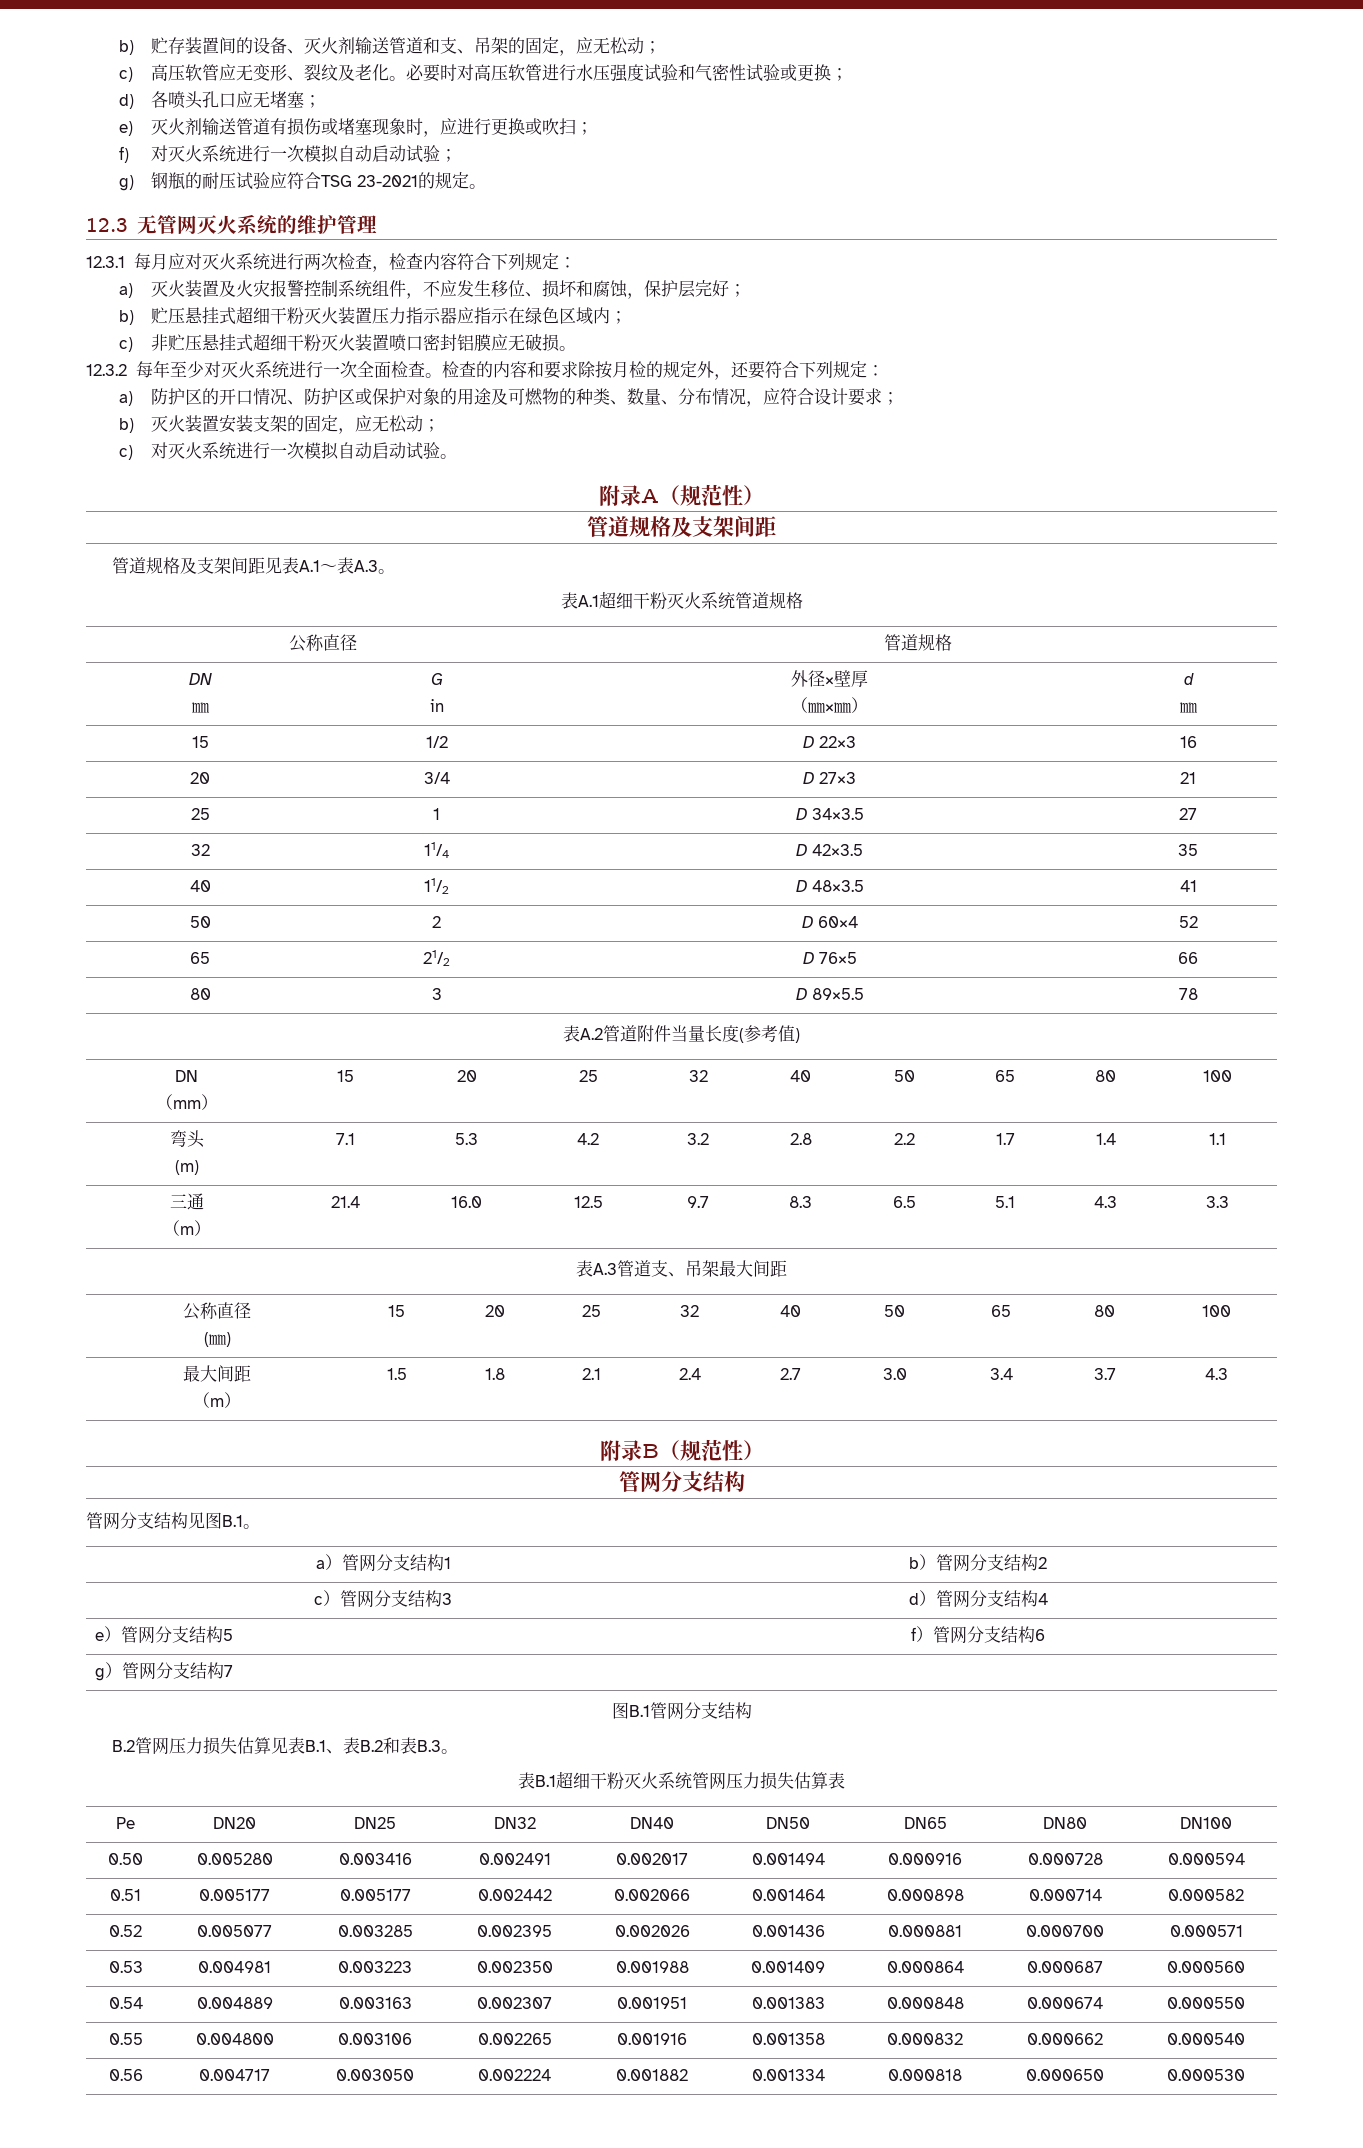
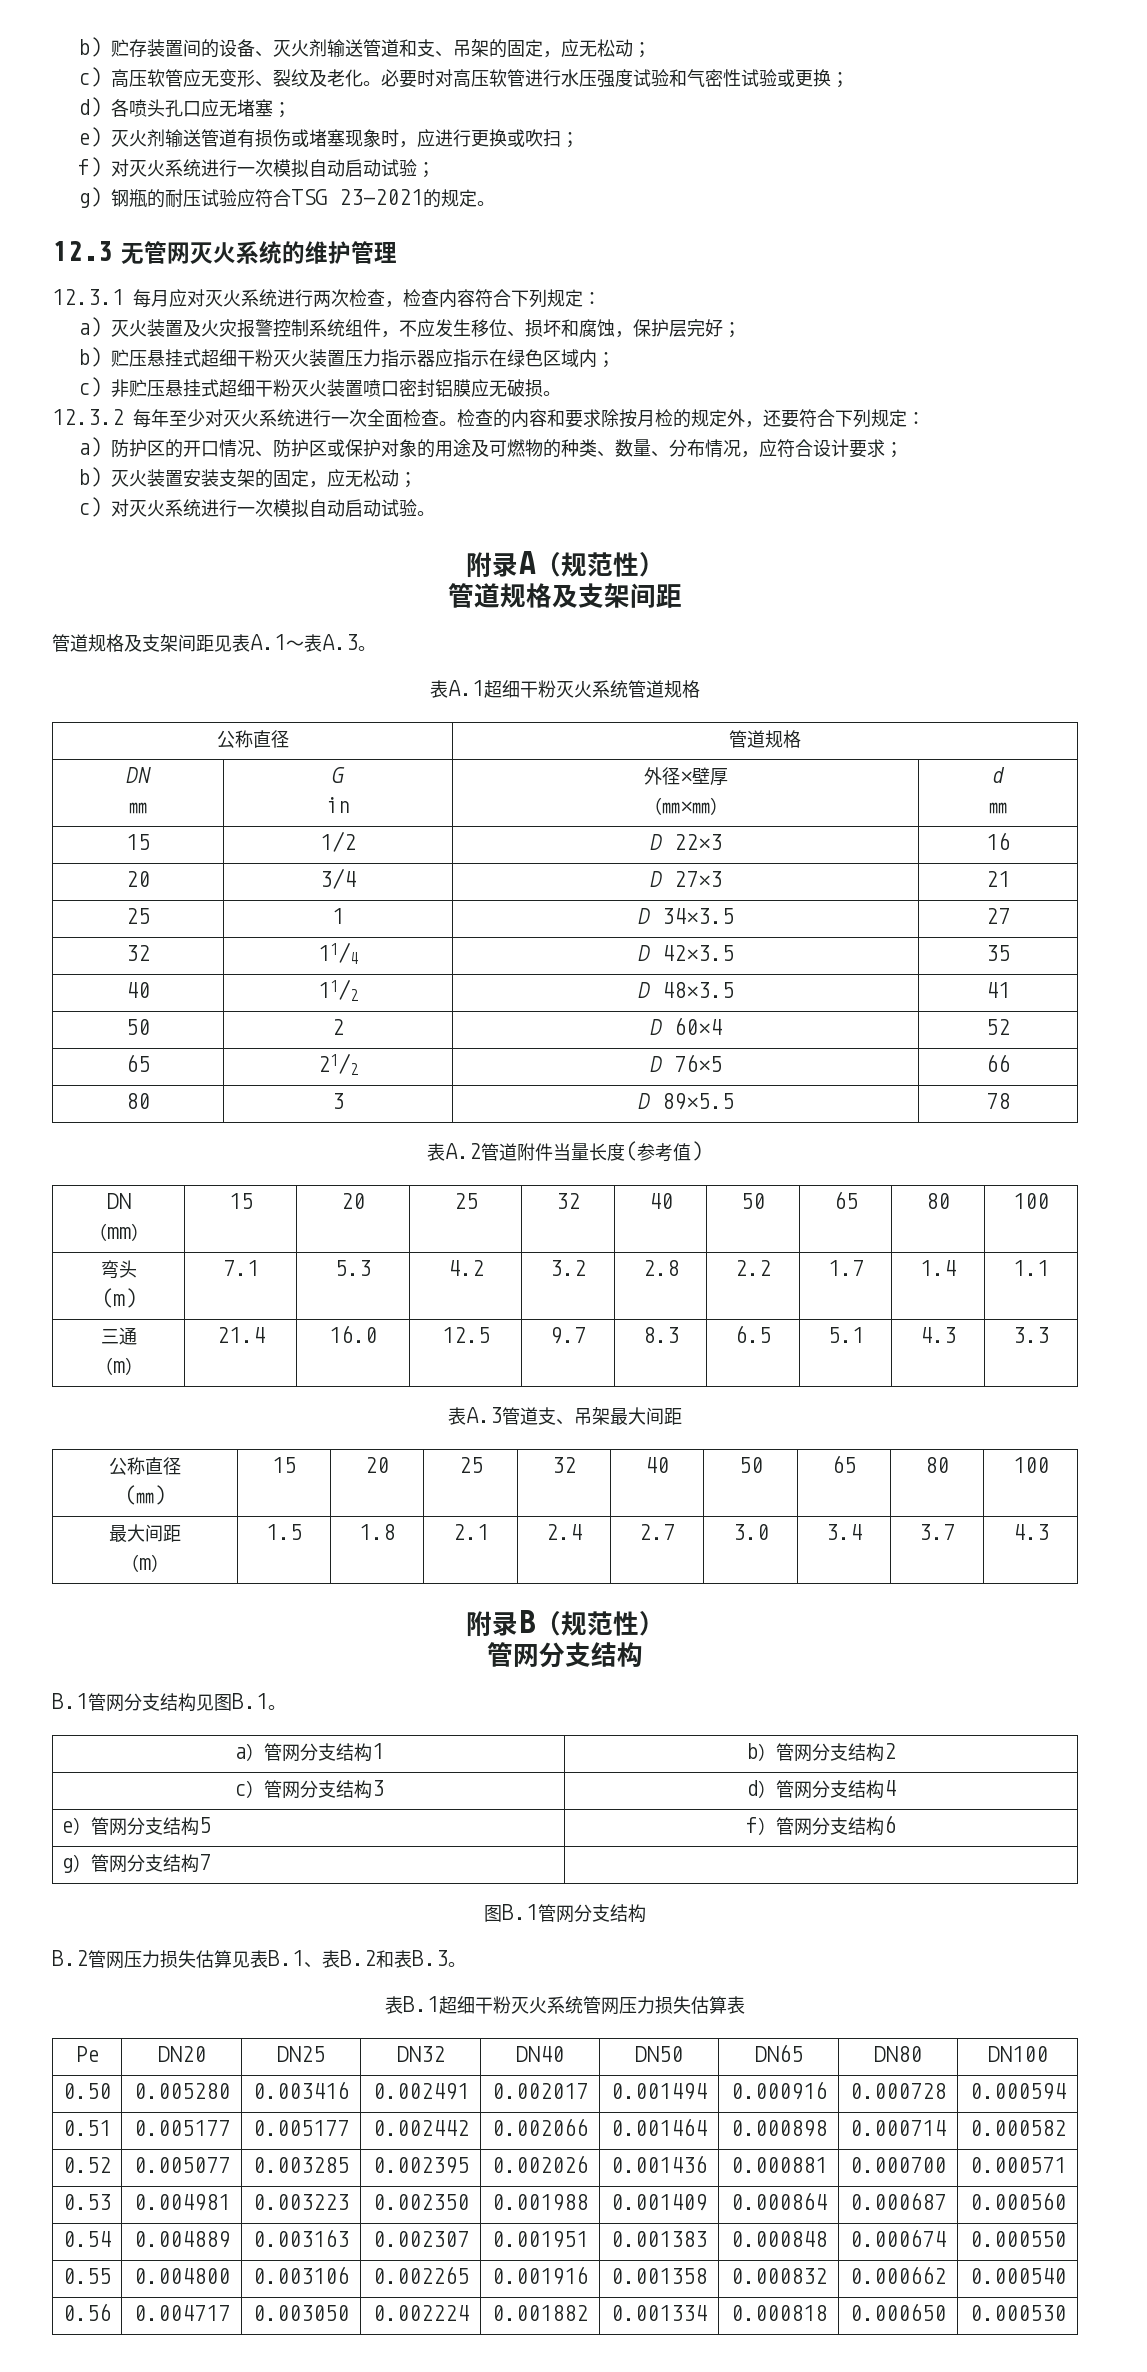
(745, 1481) none -> [52,1693,88,1709] B.1

